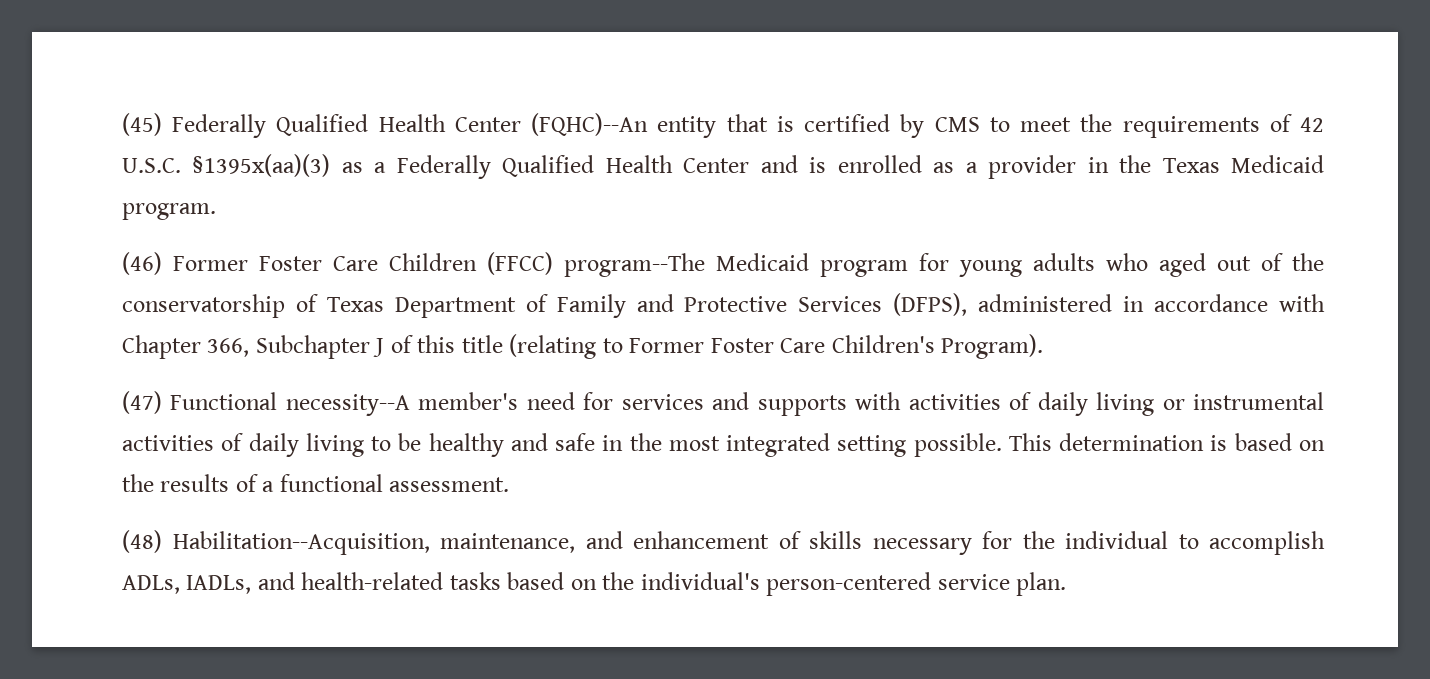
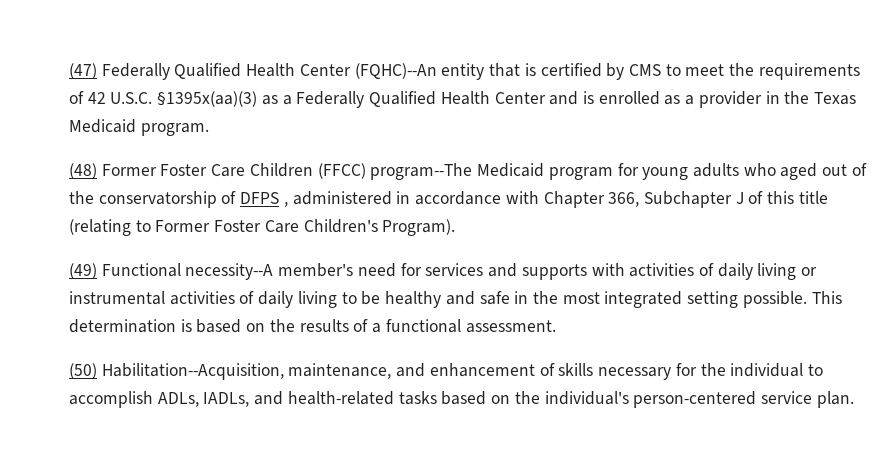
[122,113,162,136] (45) -> [69,63,97,79] (47)
[122,252,162,275] (46) -> [69,163,97,179] (48)
[326,293,968,318] Texas Department of Family and Protective Services (DFPS), -> [240,192,288,207] DFPS ,
[122,391,162,414] (47) -> [69,263,97,279] (49)
[122,530,162,553] (48) -> [69,363,97,379] (50)

